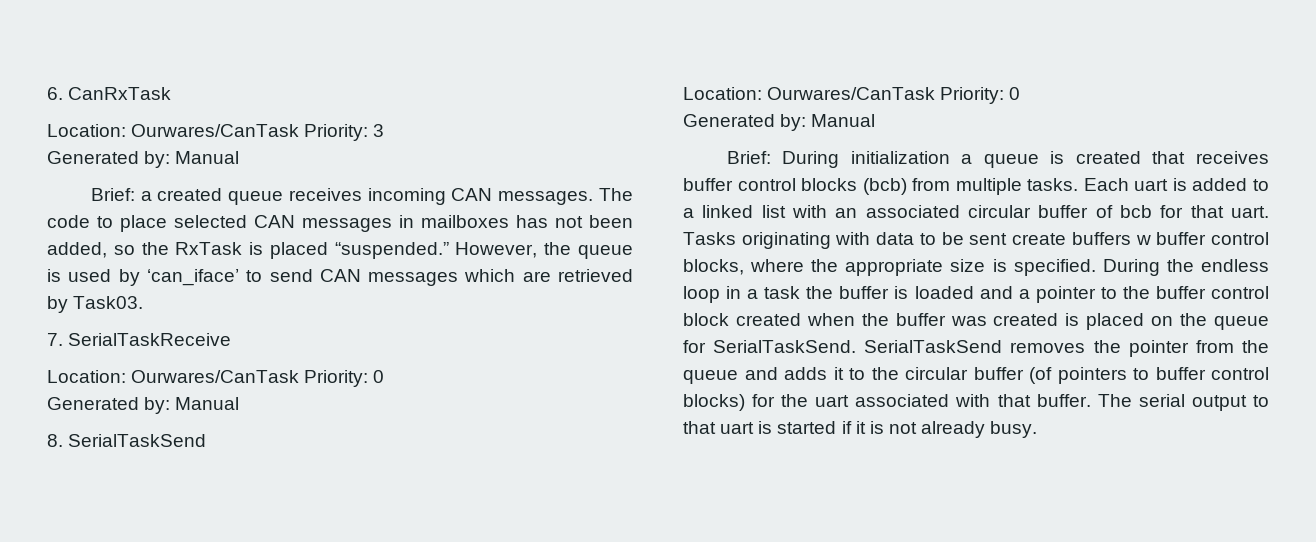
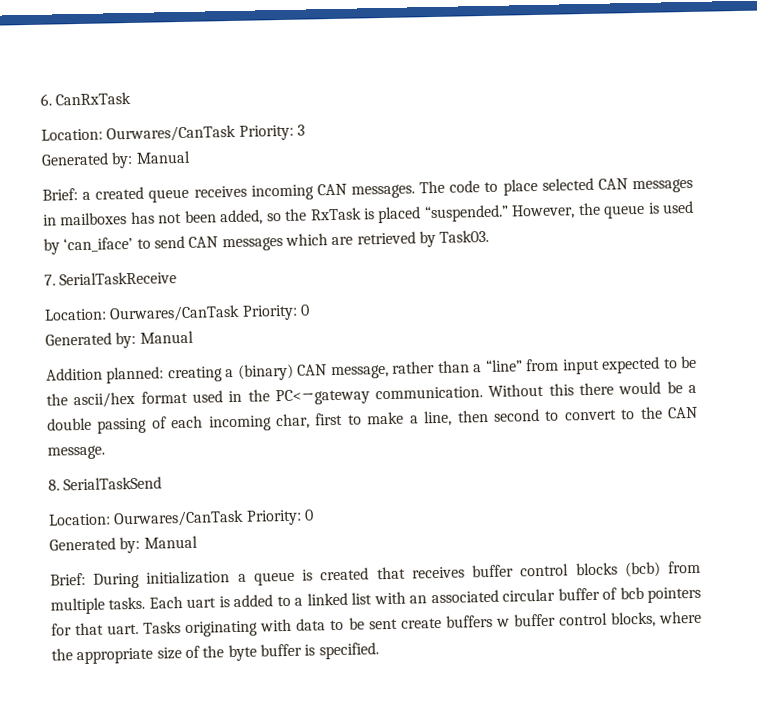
(240, 403) none -> [46,355,698,384] [46,381,697,409] [47,406,698,434] [47,445,105,460] // Addition planned: creating a (binary) CAN message, rather than a “line” from input expected to be the ascii/hex format used in the PC<→gateway communication. Without this there would be a double passing of each incoming char, first to make a line, then second to convert to the CAN message.
(1152, 211) none -> [646,586,701,603] pointers
[992,259,1270,276] [683,286,1269,303] [683,313,1269,330] [683,340,1269,357] [683,367,1269,384] [683,394,1269,411] [683,421,1038,438] is specified. During the endless loop in a task the buffer is loaded and a pointer to the buffer control block created when the buffer was created is placed on the queue for SerialTaskSend. SerialTaskSend removes the pointer from the queue and adds it to the circular buffer (of pointers to buffer control blocks) for the uart associated with that buffer. The serial output to that uart is started if it is not already busy. -> [184,642,379,662] of the byte buffer is specified.

